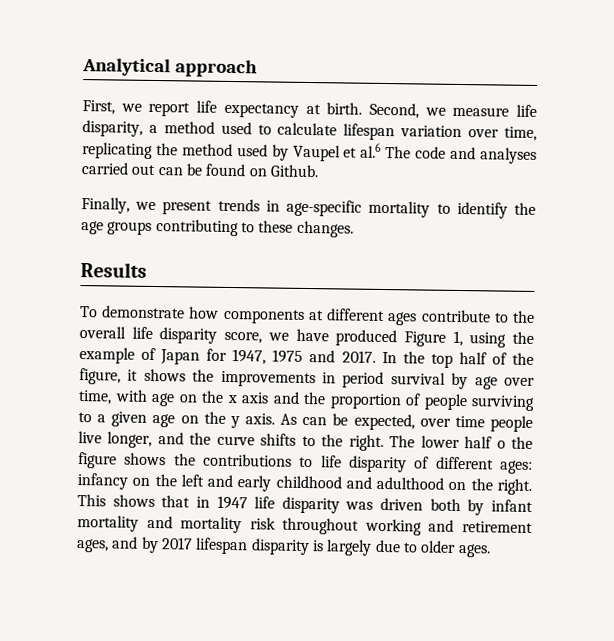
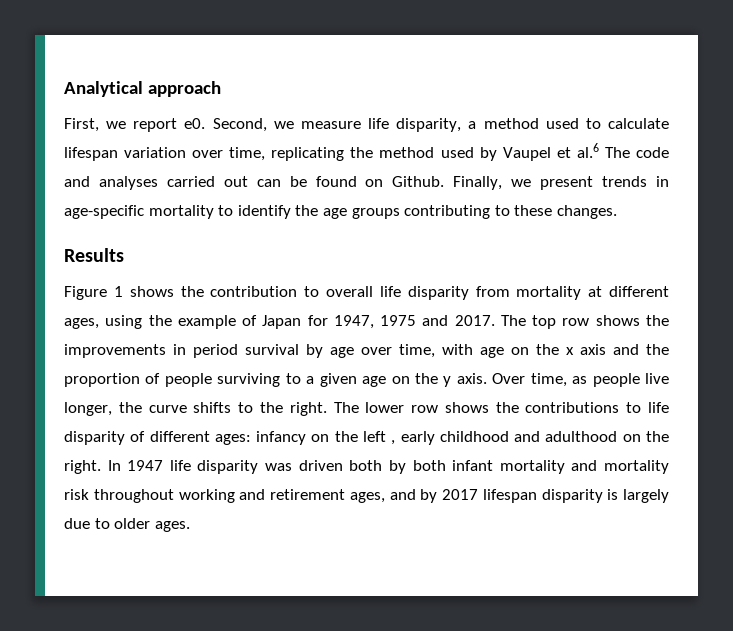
[196,100,363,118] life expectancy at birth. -> [184,118,206,129] e0.
(319, 171) // -> (445, 181) none
[80,305,535,326] [79,326,463,347] To demonstrate how components at different ages contribute to the overall life disparity score, we have produced Figure 1, -> [64,286,669,300] [64,318,99,329] Figure 1 shows the contribution to overall life disparity from mortality at different ages,
[381,351,534,368] [79,368,139,385] In the top half of the figure, it -> [500,315,590,329] The top row
[280,413,485,431] As can be expected, over time -> [492,373,588,387] Over time, as
[157,432,184,445] and -> (112, 409) none
[464,436,533,449] [78,452,117,469] half o the figure -> [411,405,439,413] row
[207,474,234,488] and -> [391,440,396,445] ,
[77,494,210,508] This shows that in -> [107,460,121,471] In
(485, 507) none -> [412,460,446,471] both

